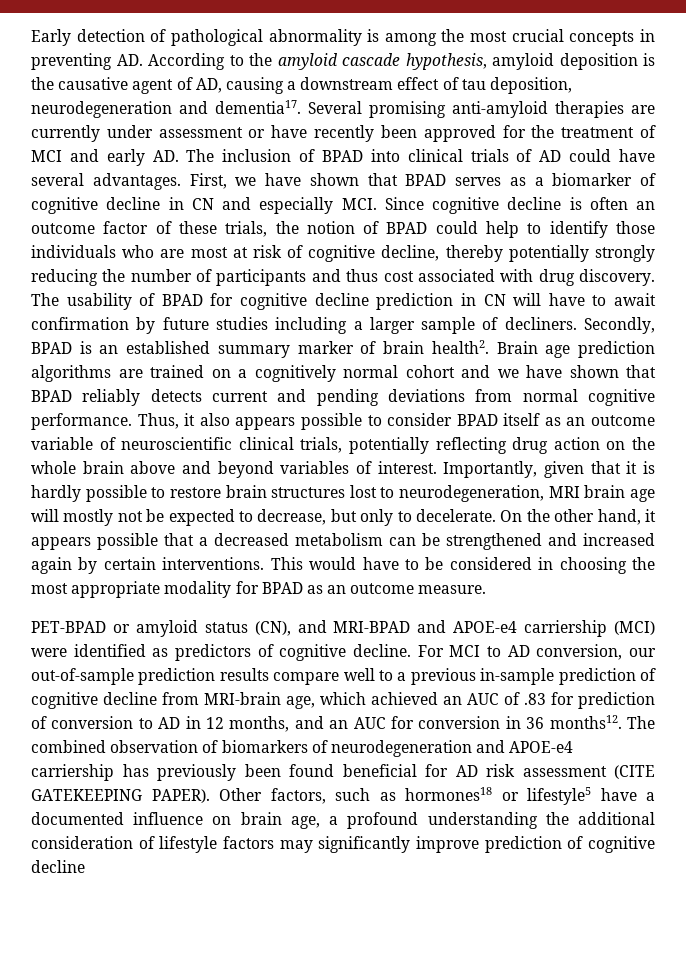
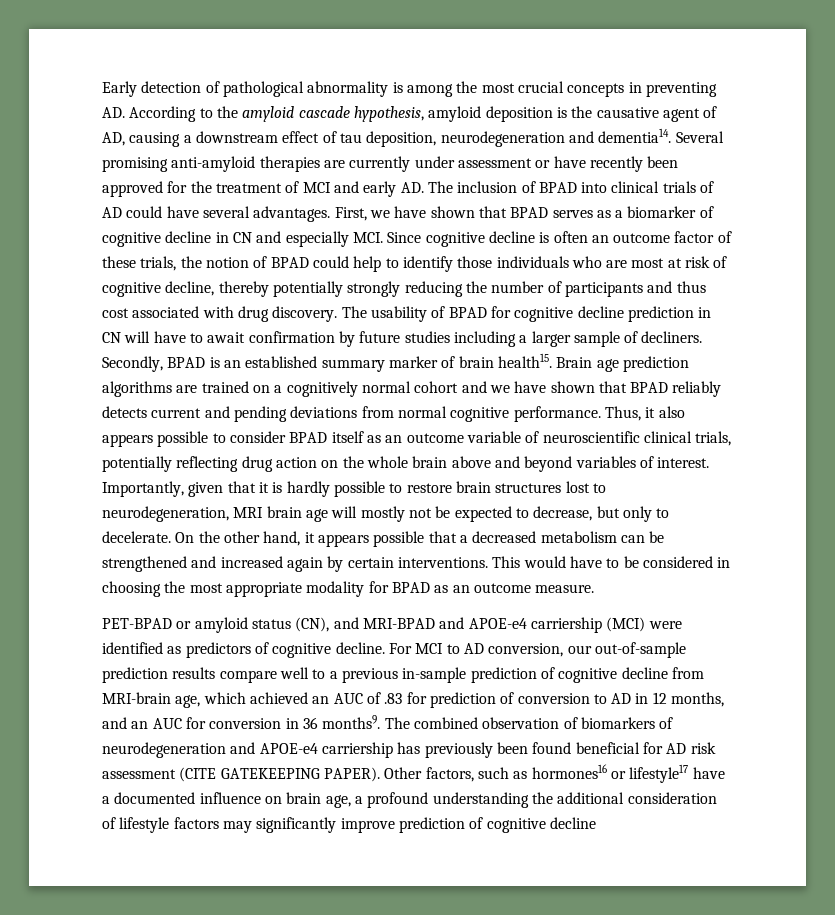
[215,100,301,114] dementia17. -> [598,128,672,143] dementia14.
[431,340,489,354] health2. -> [497,353,552,368] health15.
[549,715,622,729] months12. -> [322,715,381,729] months9.
[405,787,591,805] hormones18 or lifestyle5 -> [531,764,689,783] hormones16 or lifestyle17

